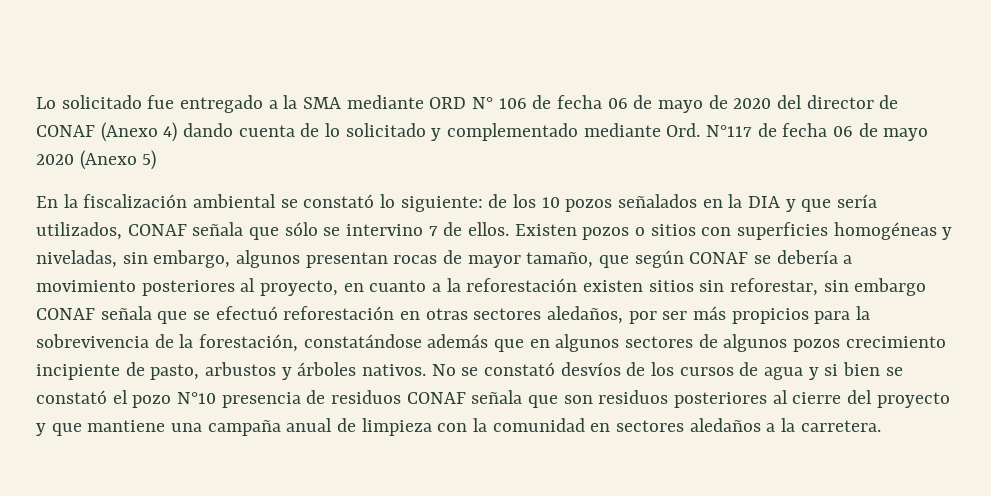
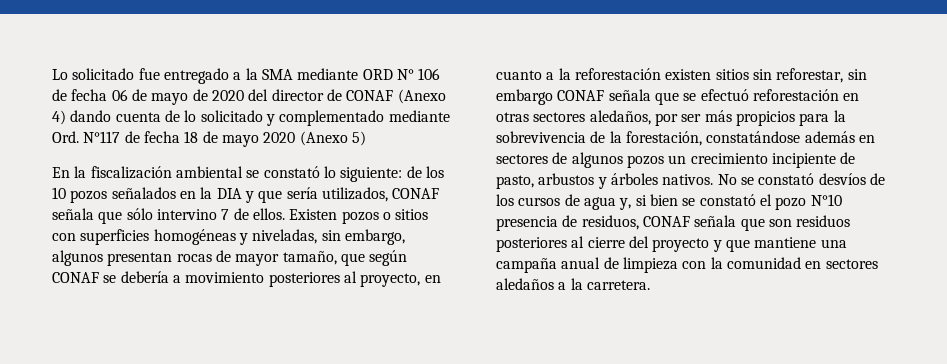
[833,126,854,137] 06 -> [184,131,199,143] 18
[323,227,341,236] se -> (153, 214) none
[494,334,620,352] que en algunos -> [858,135,875,143] en
(841, 345) none -> [668,155,687,164] un
[808,367,819,380] y -> [619,198,632,210] y,
[331,390,402,404] residuos -> [581,215,639,230] residuos,

